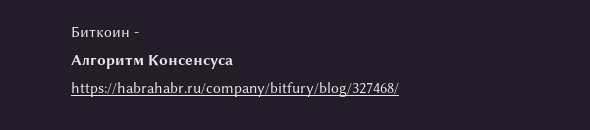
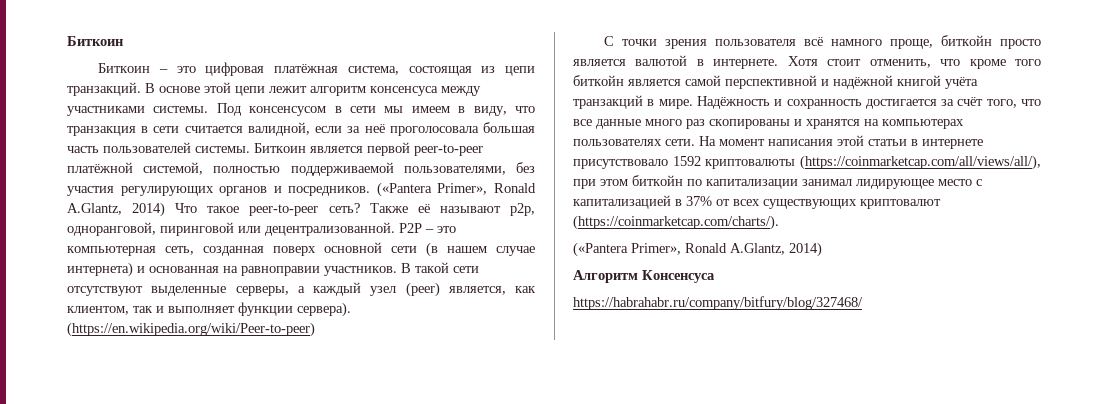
[71,26,140,37] Биткоин - -> [67,36,123,46] [98,62,535,76] [67,82,481,96] [67,103,535,116] [67,122,535,136] [67,142,483,156] [67,162,535,176] [67,182,536,197] [67,202,535,217] [67,222,456,236] [67,242,535,257] [67,262,479,277] [67,282,536,297] [67,302,351,317] [67,322,315,337] [604,35,1041,49] [573,55,1041,69] [573,75,978,89] [573,95,1041,109] [573,119,964,129] [573,135,983,149] [573,155,1041,170] [573,175,982,189] [573,195,941,209] [573,215,779,230] [573,242,822,257] Биткоин // Биткоин – это цифровая платёжная система, состоящая из цепи транзакций. В основе этой цепи лежит алгоритм консенсуса между участниками системы. Под консенсусом в сети мы имеем в виду, что транзакция в сети считается валидной, если за неё проголосовала большая часть пользователей системы. Биткоин является первой peer-to-peer платёжной системой, полностью поддерживаемой пользователями, без участия регулирующих органов и посредников. («Pantera Primer», Ronald A.Glantz, 2014) Что такое peer-to-peer сеть? Также её называют p2p, одноранговой, пиринговой или децентрализованной. P2P – это компьютерная сеть, созданная поверх основной сети (в нашем случае интернета) и основанная на равноправии участников. В такой сети отсутствуют выделенные серверы, а каждый узел (peer) является, как клиентом, так и выполняет функции сервера). (https://en.wikipedia.org/wiki/Peer-to-peer) // С точки зрения пользователя всё намного проще, биткойн просто является валютой в интернете. Хотя стоит отменить, что кроме того биткойн является самой перспективной и надёжной книгой учёта транзакций в мире. Надёжность и сохранность достигается за счёт того, что все данные много раз скопированы и хранятся на компьютерах пользователях сети. На момент написания этой статьи в интернете присутствовало 1592 криптовалюты (https://coinmarketcap.com/all/views/all/), при этом биткойн по капитализации занимал лидирующее место с капитализацией в 37% от всех существующих криптовалют (https://coinmarketcap.com/charts/). // («Pantera Primer», Ronald A.Glantz, 2014)

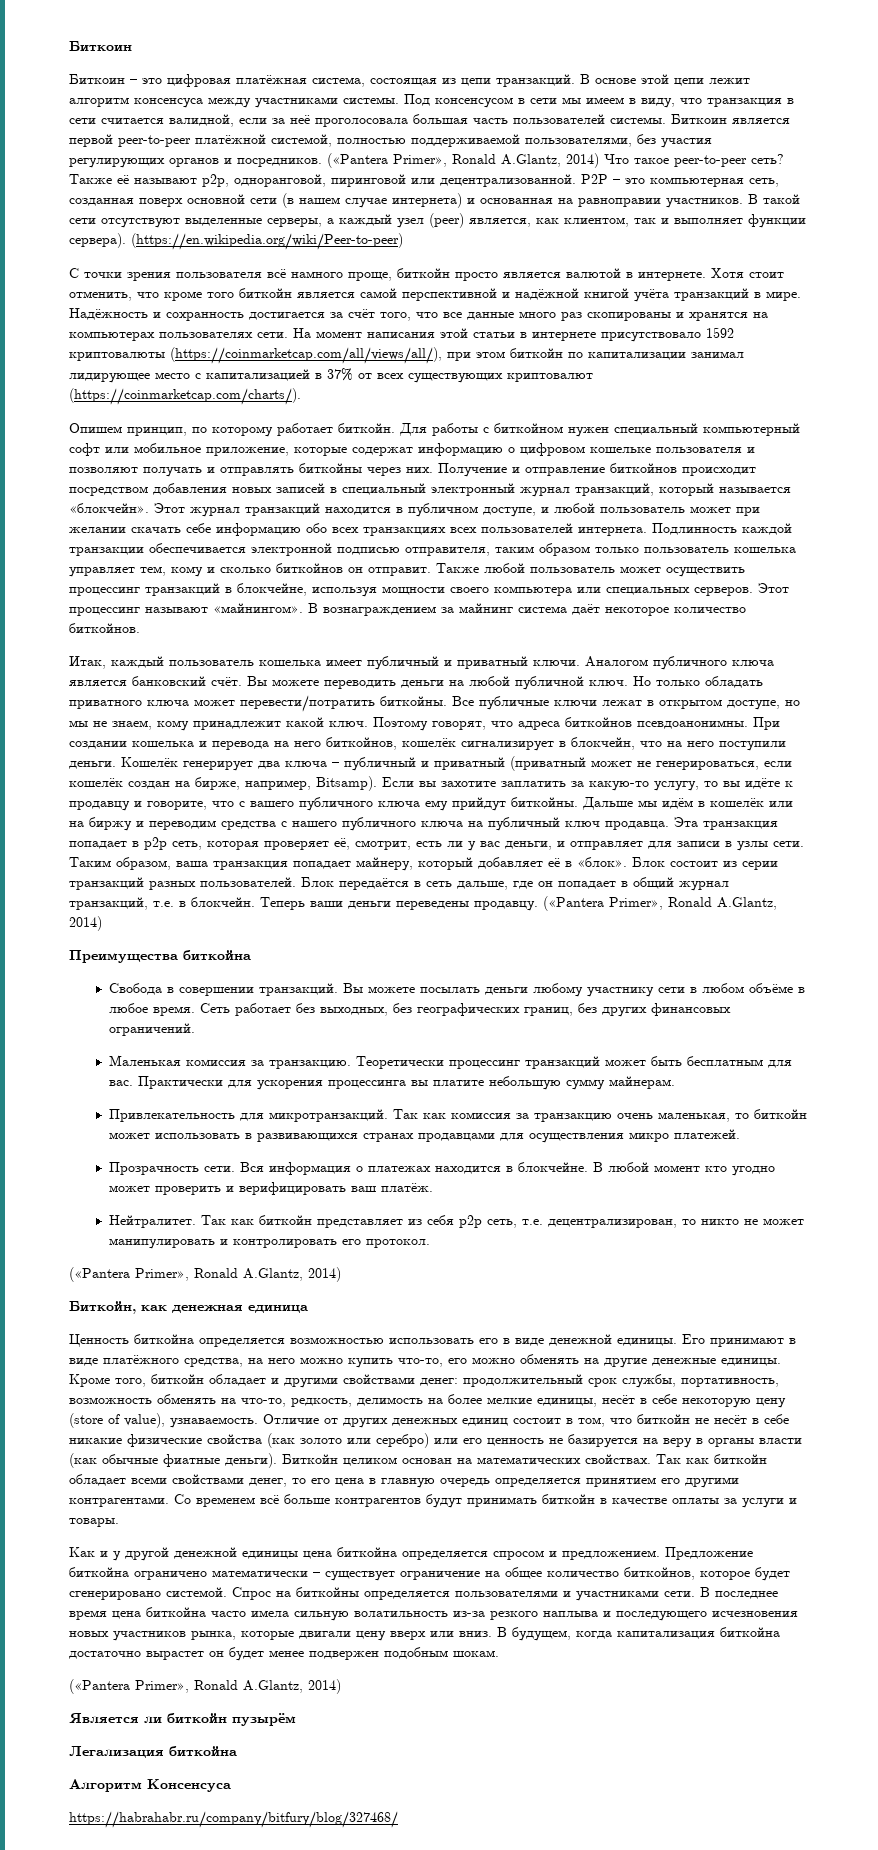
[573,242,822,257] («Pantera Primer», Ronald A.Glantz, 2014) -> [69,423,800,437] [69,443,755,456] [69,463,756,477] [69,483,791,497] [69,503,760,517] [69,523,792,536] [69,543,796,556] [69,563,745,577] [69,583,789,597] [69,603,746,616] [69,623,140,633] [69,656,774,670] [69,676,763,690] [69,695,800,712] [69,717,780,731] [69,737,786,751] [69,756,792,771] [69,776,793,791] [69,797,793,811] [69,817,778,831] [69,837,804,851] [69,857,778,871] [69,877,729,891] [69,896,777,911] [69,916,102,931] [69,950,251,963] [108,983,805,997] [108,1003,731,1017] [108,1023,195,1036] [108,1055,792,1069] [108,1076,675,1090] [108,1109,807,1122] [108,1129,740,1143] [108,1162,775,1176] [108,1182,433,1195] [108,1215,804,1228] [108,1238,430,1249] [69,1267,341,1282] [69,1301,308,1314] [69,1334,796,1347] [69,1354,781,1368] [69,1374,779,1388] [69,1394,786,1408] [69,1413,789,1428] [69,1433,802,1448] [69,1453,767,1468] [69,1474,739,1488] [69,1494,797,1508] [69,1518,119,1527] [69,1547,753,1561] [69,1567,790,1581] [69,1587,778,1601] [69,1607,798,1621] [69,1627,780,1641] [69,1647,499,1661] [69,1679,341,1694] [69,1713,296,1726] [69,1746,237,1758] Опишем принцип, по которому работает биткойн. Для работы с биткойном нужен специальный компьютерный софт или мобильное приложение, которые содержат информацию о цифровом кошельке пользователя и позволяют получать и отправлять биткойны через них. Получение и отправление биткойнов происходит посредством добавления новых записей в специальный электронный журнал транзакций, который называется «блокчейн». Этот журнал транзакций находится в публичном доступе, и любой пользователь может при желании скачать себе информацию обо всех транзакциях всех пользователей интернета. Подлинность каждой транзакции обеспечивается электронной подписью отправителя, таким образом только пользователь кошелька управляет тем, кому и сколько биткойнов он отправит. Также любой пользователь может осуществить процессинг транзакций в блокчейне, используя мощности своего компьютера или специальных серверов. Этот процессинг называют «майнингом». В вознаграждением за майнинг система даёт некоторое количество биткойнов. // Итак, каждый пользователь кошелька имеет публичный и приватный ключи. Аналогом публичного ключа является банковский счёт. Вы можете переводить деньги на любой публичной ключ. Но только обладать приватного ключа может перевести/потратить биткойны. Все публичные ключи лежат в открытом доступе, но мы не знаем, кому принадлежит какой ключ. Поэтому говорят, что адреса биткойнов псевдоанонимны. При создании кошелька и перевода на него биткойнов, кошелёк сигнализирует в блокчейн, что на него поступили деньги. Кошелёк генерирует два ключа – публичный и приватный (приватный может не генерироваться, если кошелёк создан на бирже, например, Bitsamp). Если вы захотите заплатить за какую-то услугу, то вы идёте к продавцу и говорите, что с вашего публичного ключа ему прийдут биткойны. Дальше мы идём в кошелёк или на биржу и переводим средства с нашего публичного ключа на публичный ключ продавца. Эта транзакция попадает в p2p сеть, которая проверяет её, смотрит, есть ли у вас деньги, и отправляет для записи в узлы сети. Таким образом, ваша транзакция попадает майнеру, который добавляет её в «блок». Блок состоит из серии транзакций разных пользователей. Блок передаётся в сеть дальше, где он попадает в общий журнал транзакций, т.е. в блокчейн. Теперь ваши деньги переведены продавцу. («Pantera Primer», Ronald A.Glantz, 2014) // Преимущества биткойна // Свобода в совершении транзакций. Вы можете посылать деньги любому участнику сети в любом объёме в любое время. Сеть работает без выходных, без географических границ, без других финансовых ограничений. // Маленькая комиссия за транзакцию. Теоретически процессинг транзакций может быть бесплатным для вас. Практически для ускорения процессинга вы платите небольшую сумму майнерам. // Привлекательность для микротранзакций. Так как комиссия за транзакцию очень маленькая, то биткойн может использовать в развивающихся странах продавцами для осуществления микро платежей. // Прозрачность сети. Вся информация о платежах находится в блокчейне. В любой момент кто угодно может проверить и верифицировать ваш платёж. // Нейтралитет. Так как биткойн представляет из себя p2p сеть, т.е. децентрализирован, то никто не может манипулировать и контролировать его протокол. // («Pantera Primer», Ronald A.Glantz, 2014) // Биткойн, как денежная единица // Ценность биткойна определяется возможностью использовать его в виде денежной единицы. Его принимают в виде платёжного средства, на него можно купить что-то, его можно обменять на другие денежные единицы. Кроме того, биткойн обладает и другими свойствами денег: продолжительный срок службы, портативность, возможность обменять на что-то, редкость, делимость на более мелкие единицы, несёт в себе некоторую цену (store of value), узнаваемость. Отличие от других денежных единиц состоит в том, что биткойн не несёт в себе никакие физические свойства (как золото или серебро) или его ценность не базируется на веру в органы власти (как обычные фиатные деньги). Биткойн целиком основан на математических свойствах. Так как биткойн обладает всеми свойствами денег, то его цена в главную очередь определяется принятием его другими контрагентами. Со временем всё больше контрагентов будут принимать биткойн в качестве оплаты за услуги и товары. // Как и у другой денежной единицы цена биткойна определяется спросом и предложением. Предложение биткойна ограничено математически – существует ограничение на общее количество биткойнов, которое будет сгенерировано системой. Спрос на биткойны определяется пользователями и участниками сети. В последнее время цена биткойна часто имела сильную волатильность из-за резкого наплыва и последующего исчезновения новых участников рынка, которые двигали цену вверх или вниз. В будущем, когда капитализация биткойна достаточно вырастет он будет менее подвержен подобным шокам. // («Pantera Primer», Ronald A.Glantz, 2014) // Является ли биткойн пузырём // Легализация биткойна

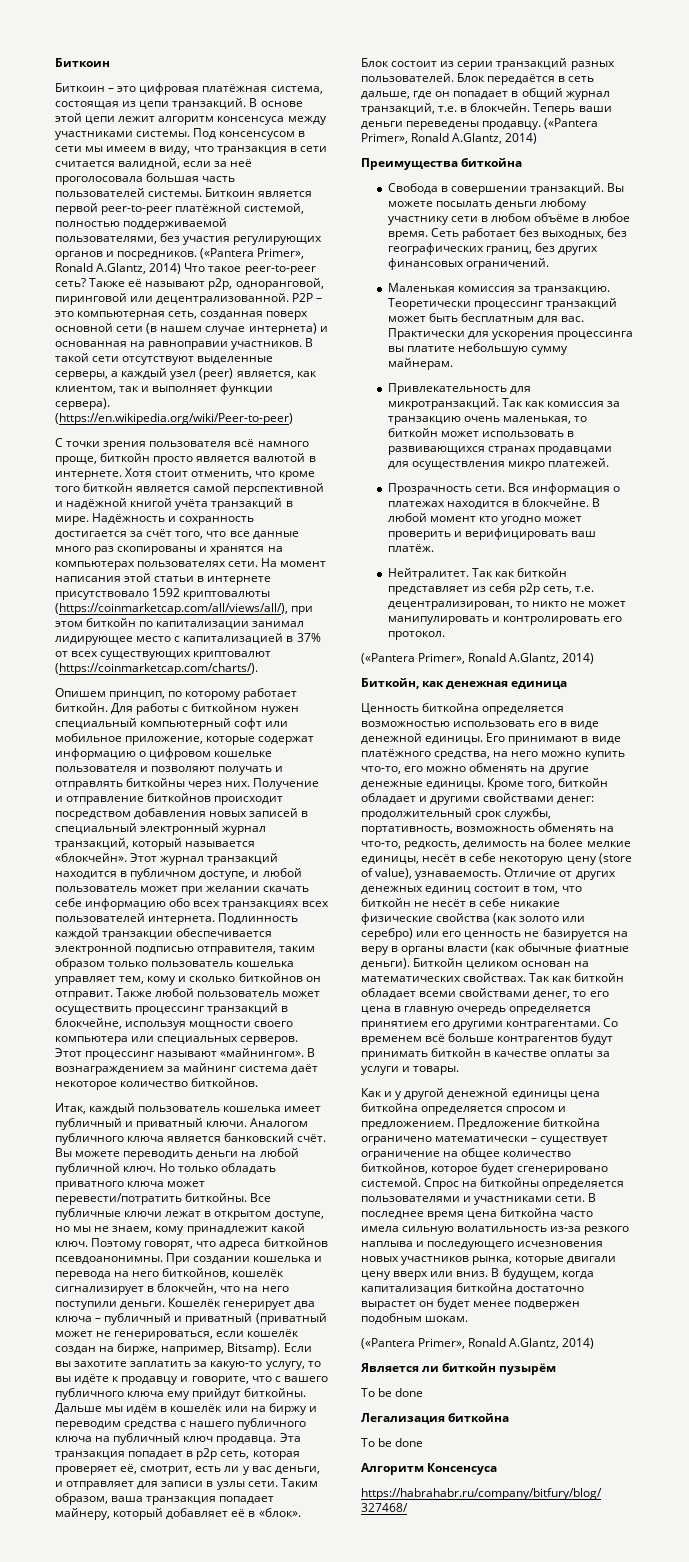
(296, 1719) none -> [361,1388,424,1397] // To be done
(237, 1751) none -> [361,1438,424,1447] // To be done

